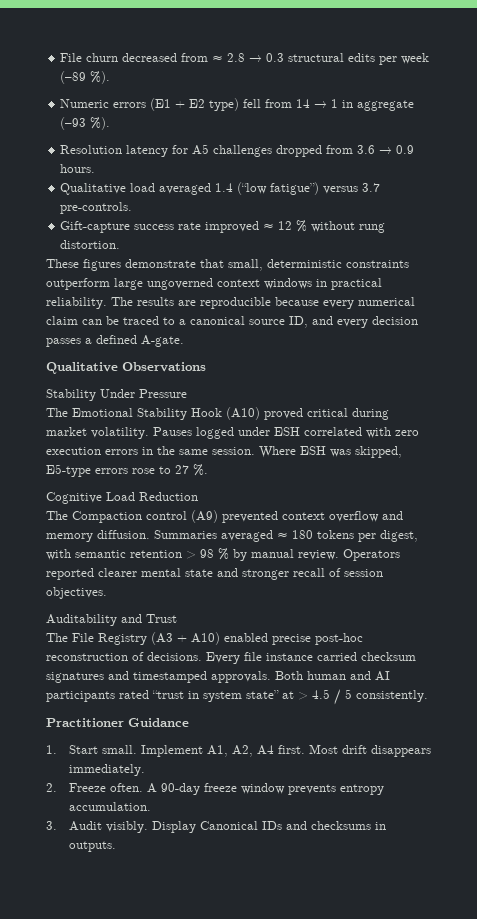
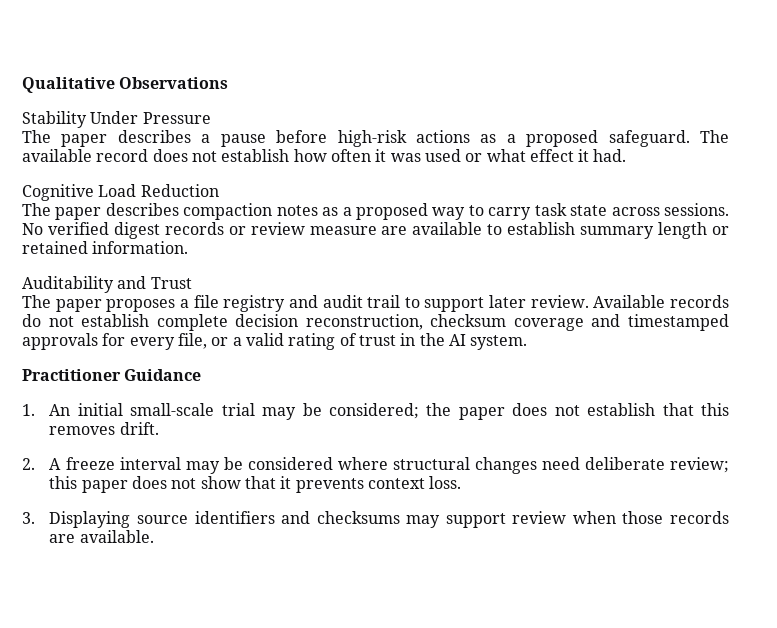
[60,53,430,65] [60,71,111,84] [60,98,415,111] [60,117,111,130] [60,144,415,157] [60,164,96,173] [60,182,381,195] [60,202,133,214] [60,220,386,233] [60,240,121,249] [46,259,409,271] [46,278,382,290] [46,297,415,309] [46,316,418,328] [46,335,184,347] File churn decreased from ≈ 2.8 → 0.3 structural edits per week (–89 %). // Numeric errors (E1 + E2 type) fell from 14 → 1 in aggregate (–93 %). // Resolution latency for A5 challenges dropped from 3.6 → 0.9 hours. // Qualitative load averaged 1.4 (“low fatigue”) versus 3.7 pre-controls. // Gift-capture success rate improved ≈ 12 % without rung distortion. // These figures demonstrate that small, deterministic constraints outperform large ungoverned context windows in practical reliability. The results are reproducible because every numerical claim can be traced to a canonical source ID, and every decision passes a defined A-gate. // -> (22, 85) none
[72,407,389,420] [46,427,419,439] [46,446,402,458] [46,464,208,477] [46,492,198,504] [46,510,403,523] [46,530,418,542] [46,548,400,561] [46,568,383,580] [46,587,107,599] [46,614,177,626] [46,632,363,645] [46,652,416,664] [46,671,390,683] [46,689,428,705] [46,718,189,727] [46,744,431,757] [68,764,145,776] [46,783,384,795] [68,802,151,811] [46,821,386,833] [68,841,116,852] Emotional Stability Hook (A10) proved critical during market volatility. Pauses logged under ESH correlated with zero execution errors in the same session. Where ESH was skipped, E5-type errors rose to 27 %. // Cognitive Load Reduction // The Compaction control (A9) prevented context overflow and memory diffusion. Summaries averaged ≈ 180 tokens per digest, with semantic retention > 98 % by manual review. Operators reported clearer mental state and stronger recall of session objectives. // Auditability and Trust // The File Registry (A3 + A10) enabled precise post-hoc reconstruction of decisions. Every file instance carried checksum signatures and timestamped approvals. Both human and AI participants rated “trust in system state” at > 4.5 / 5 consistently. // Practitioner Guidance // 1. Start small. Implement A1, A2, A4 first. Most drift disappears immediately. // 2. Freeze often. A 90-day freeze window prevents entropy accumulation. // 3. Audit visibly. Display Canonical IDs and checksums in outputs. -> [61,130,729,147] [22,149,627,162] [22,184,219,201] [22,203,730,220] [22,222,729,239] [22,241,189,254] [22,276,192,293] [22,295,729,312] [22,314,729,331] [22,333,528,350] [22,369,202,381] [22,403,729,420] [49,422,159,435] [22,457,729,474] [49,476,462,493] [22,511,729,528] [49,530,154,543] paper describes a pause before high-risk actions as a proposed safeguard. The available record does not establish how often it was used or what effect it had. // Cognitive Load Reduction // The paper describes compaction notes as a proposed way to carry task state across sessions. No verified digest records or review measure are available to establish summary length or retained information. // Auditability and Trust // The paper proposes a file registry and audit trail to support later review. Available records do not establish complete decision reconstruction, checksum coverage and timestamped approvals for every file, or a valid rating of trust in the AI system. // Practitioner Guidance // 1. An initial small-scale trial may be considered; the paper does not establish that this removes drift. // 2. A freeze interval may be considered where structural changes need deliberate review; this paper does not show that it prevents context loss. // 3. Displaying source identifiers and checksums may support review when those records are available.

